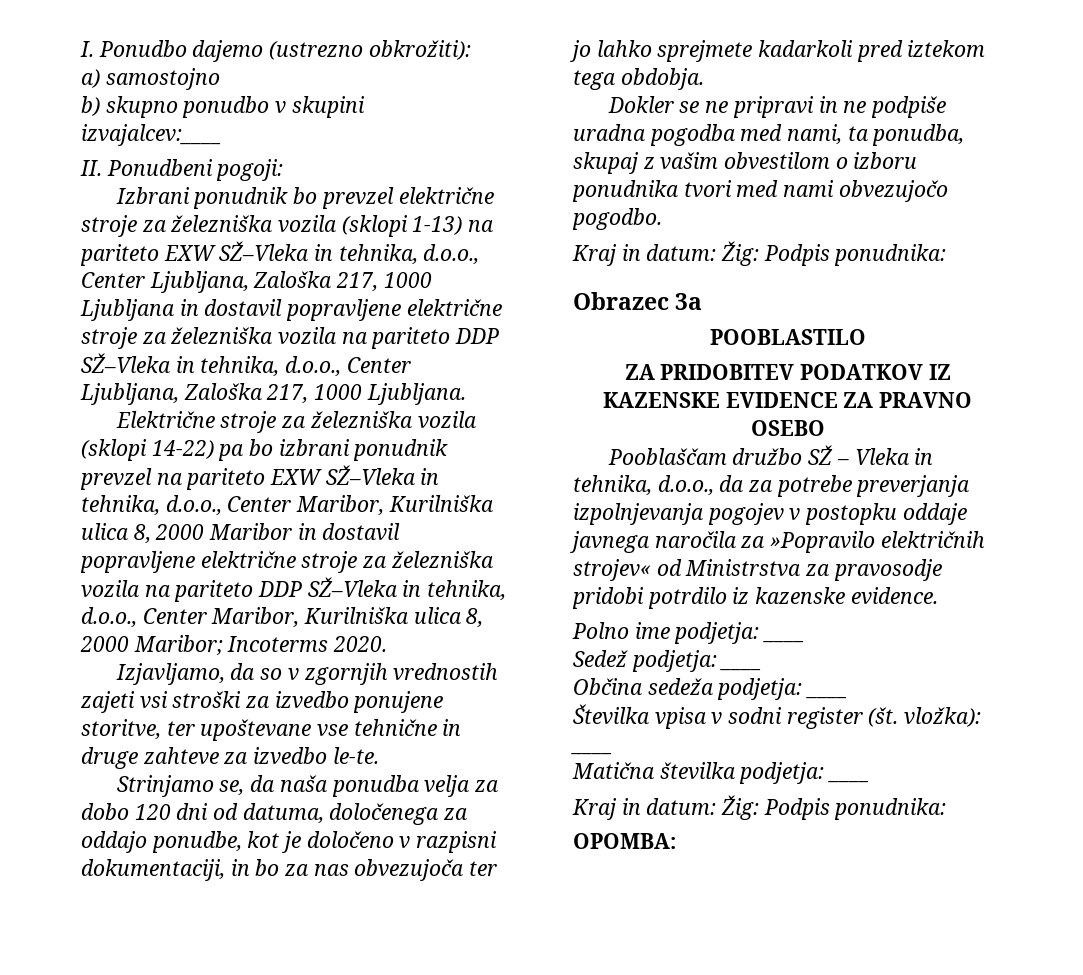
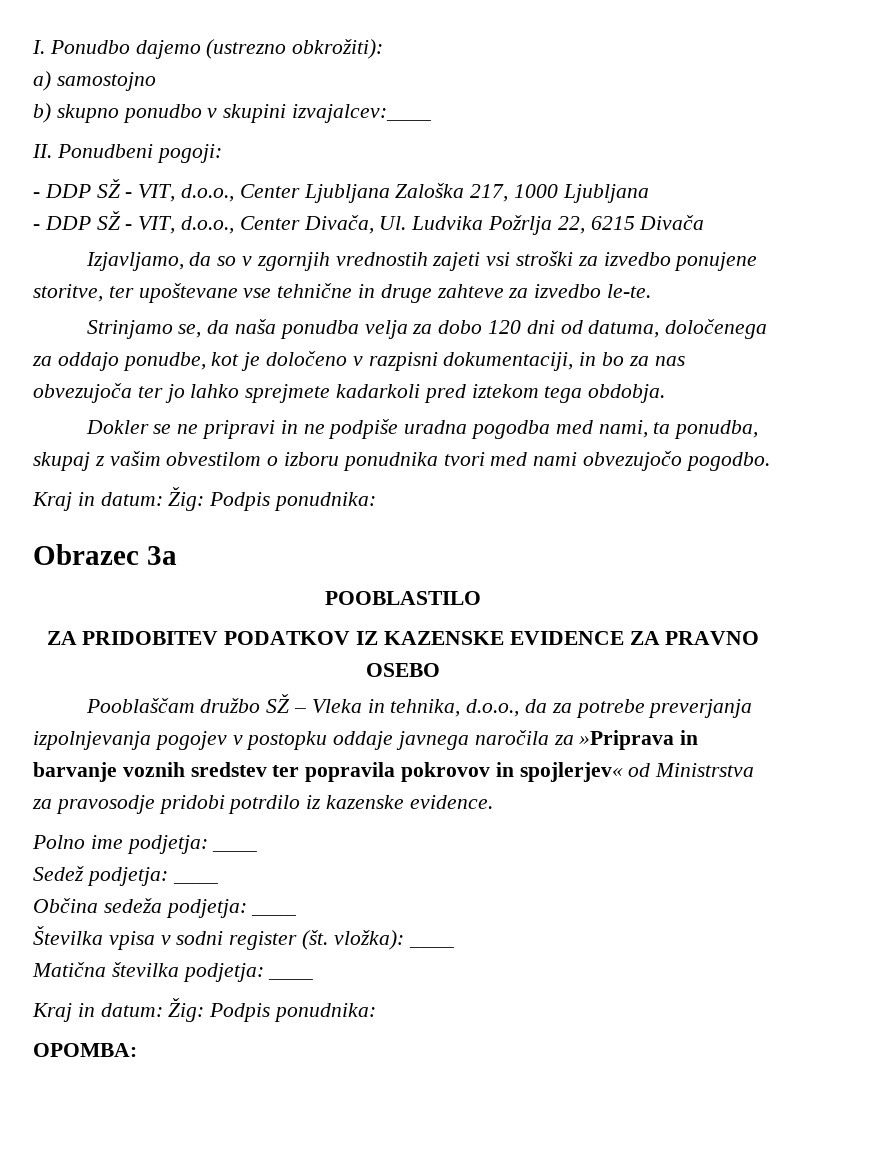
[115,187,494,209] [81,215,495,237] [80,241,480,266] [81,271,249,293] Izbrani ponudnik bo prevzel električne stroje za železniška vozila (sklopi 1-13) na pariteto EXW SŽ–Vleka in tehnika, d.o.o., Center Ljubljana, -> [33,179,390,203] - DDP SŽ - VIT, d.o.o., Center Ljubljana
[179,299,502,321] [81,327,500,349] [81,353,411,376] [80,383,466,405] [115,411,477,433] [81,439,449,461] [80,465,440,490] [81,495,494,515] [81,523,401,543] [80,551,494,573] [81,577,507,602] [81,607,484,627] [80,635,388,655] in dostavil popravljene električne stroje za železniška vozila na pariteto DDP SŽ–Vleka in tehnika, d.o.o., Center Ljubljana, Zaloška 217, 1000 Ljubljana. // Električne stroje za železniška vozila (sklopi 14-22) pa bo izbrani ponudnik prevzel na pariteto EXW SŽ–Vleka in tehnika, d.o.o., Center Maribor, Kurilniška ulica 8, 2000 Maribor in dostavil popravljene električne stroje za železniška vozila na pariteto DDP SŽ–Vleka in tehnika, d.o.o., Center Maribor, Kurilniška ulica 8, 2000 Maribor; Incoterms 2020. -> [33,211,705,235] // - DDP SŽ - VIT, d.o.o., Center Divača, Ul. Ludvika Požrlja 22, 6215 Divača
[770,531,985,553] [573,559,651,581] »Popravilo električnih strojev« -> [579,730,699,750] [33,762,623,782] »Priprava in barvanje voznih sredstev ter popravila pokrovov in spojlerjev«

